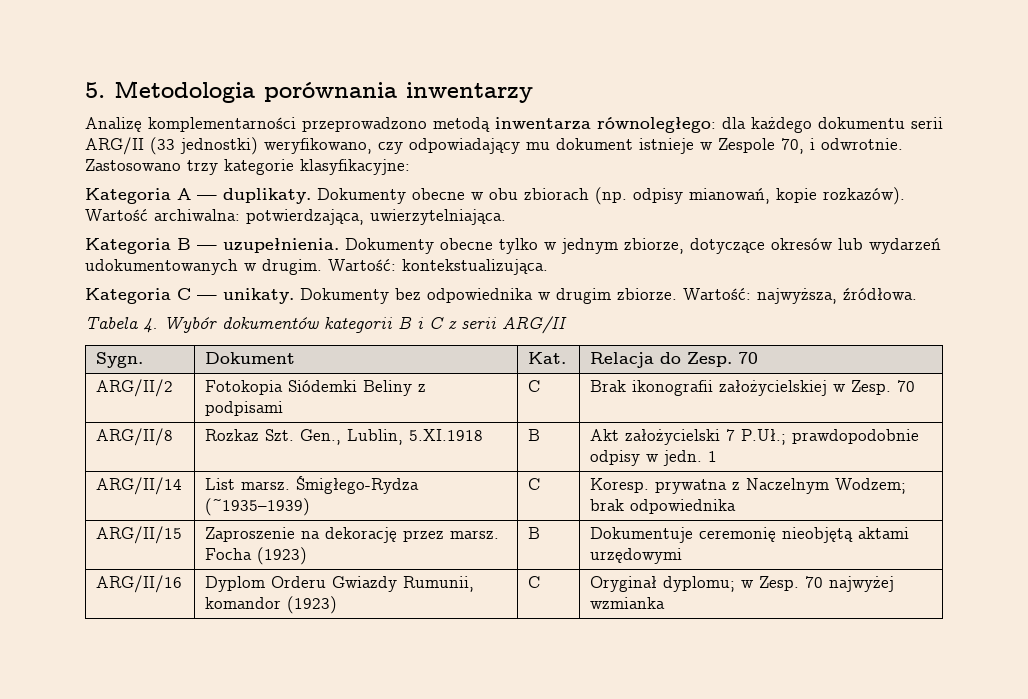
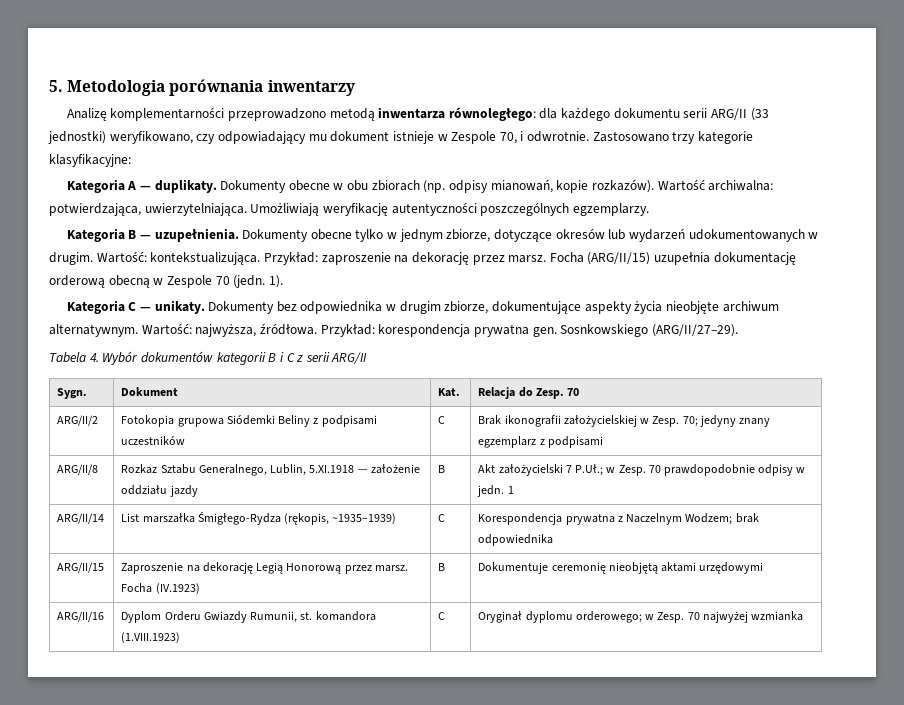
(506, 217) none -> [250,202,649,216] Umożliwiają weryfikację autentyczności poszczególnych egzemplarzy.
(548, 267) none -> [263,252,796,265] [49,275,283,288] Przykład: zaproszenie na dekorację przez marsz. Focha (ARG/II/15) uzupełnia dokumentację orderową obecną w Zespole 70 (jedn. 1).
[617,288,917,304] zbiorze. Wartość: najwyższa, źródłowa. -> [444,301,779,314] [49,323,738,337] zbiorze, dokumentujące aspekty życia nieobjęte archiwum alternatywnym. Wartość: najwyższa, źródłowa. Przykład: korespondencja prywatna gen. Sosnkowskiego (ARG/II/27–29).
(284, 387) none -> [177,418,224,427] grupowa
(284, 408) none -> [121,436,186,445] uczestników
[897,380,916,392] 70 -> [682,415,770,427] [478,436,603,448] 70; jedyny znany egzemplarz z podpisami
[265,429,342,445] Szt. Gen., -> [160,464,267,476] Sztabu Generalnego,
(484, 435) none -> [357,464,420,474] [121,485,198,497] — założenie oddziału jazdy
(787, 437) none -> [606,465,661,476] w Zesp. 70
[241,476,420,494] [205,498,311,516] [528,478,541,490] [590,478,650,493] marsz. Śmigłego-Rydza (~1935–1939) | C | Koresp. -> [142,511,397,525] [438,514,446,522] [478,513,563,525] marszałka Śmigłego-Rydza (rękopis, ~1935–1939) | C | Korespondencja
[403,530,500,542] [205,547,308,565] przez marsz. Focha (1923) -> [256,562,408,574] [121,583,200,594] Legią Honorową przez marsz. Focha (IV.1923)
[205,596,338,614] komandor (1923) -> [300,611,376,621] [121,632,181,643] st. komandora (1.VIII.1923)
[663,576,736,592] dyplomu; -> [525,611,642,623] dyplomu orderowego;

